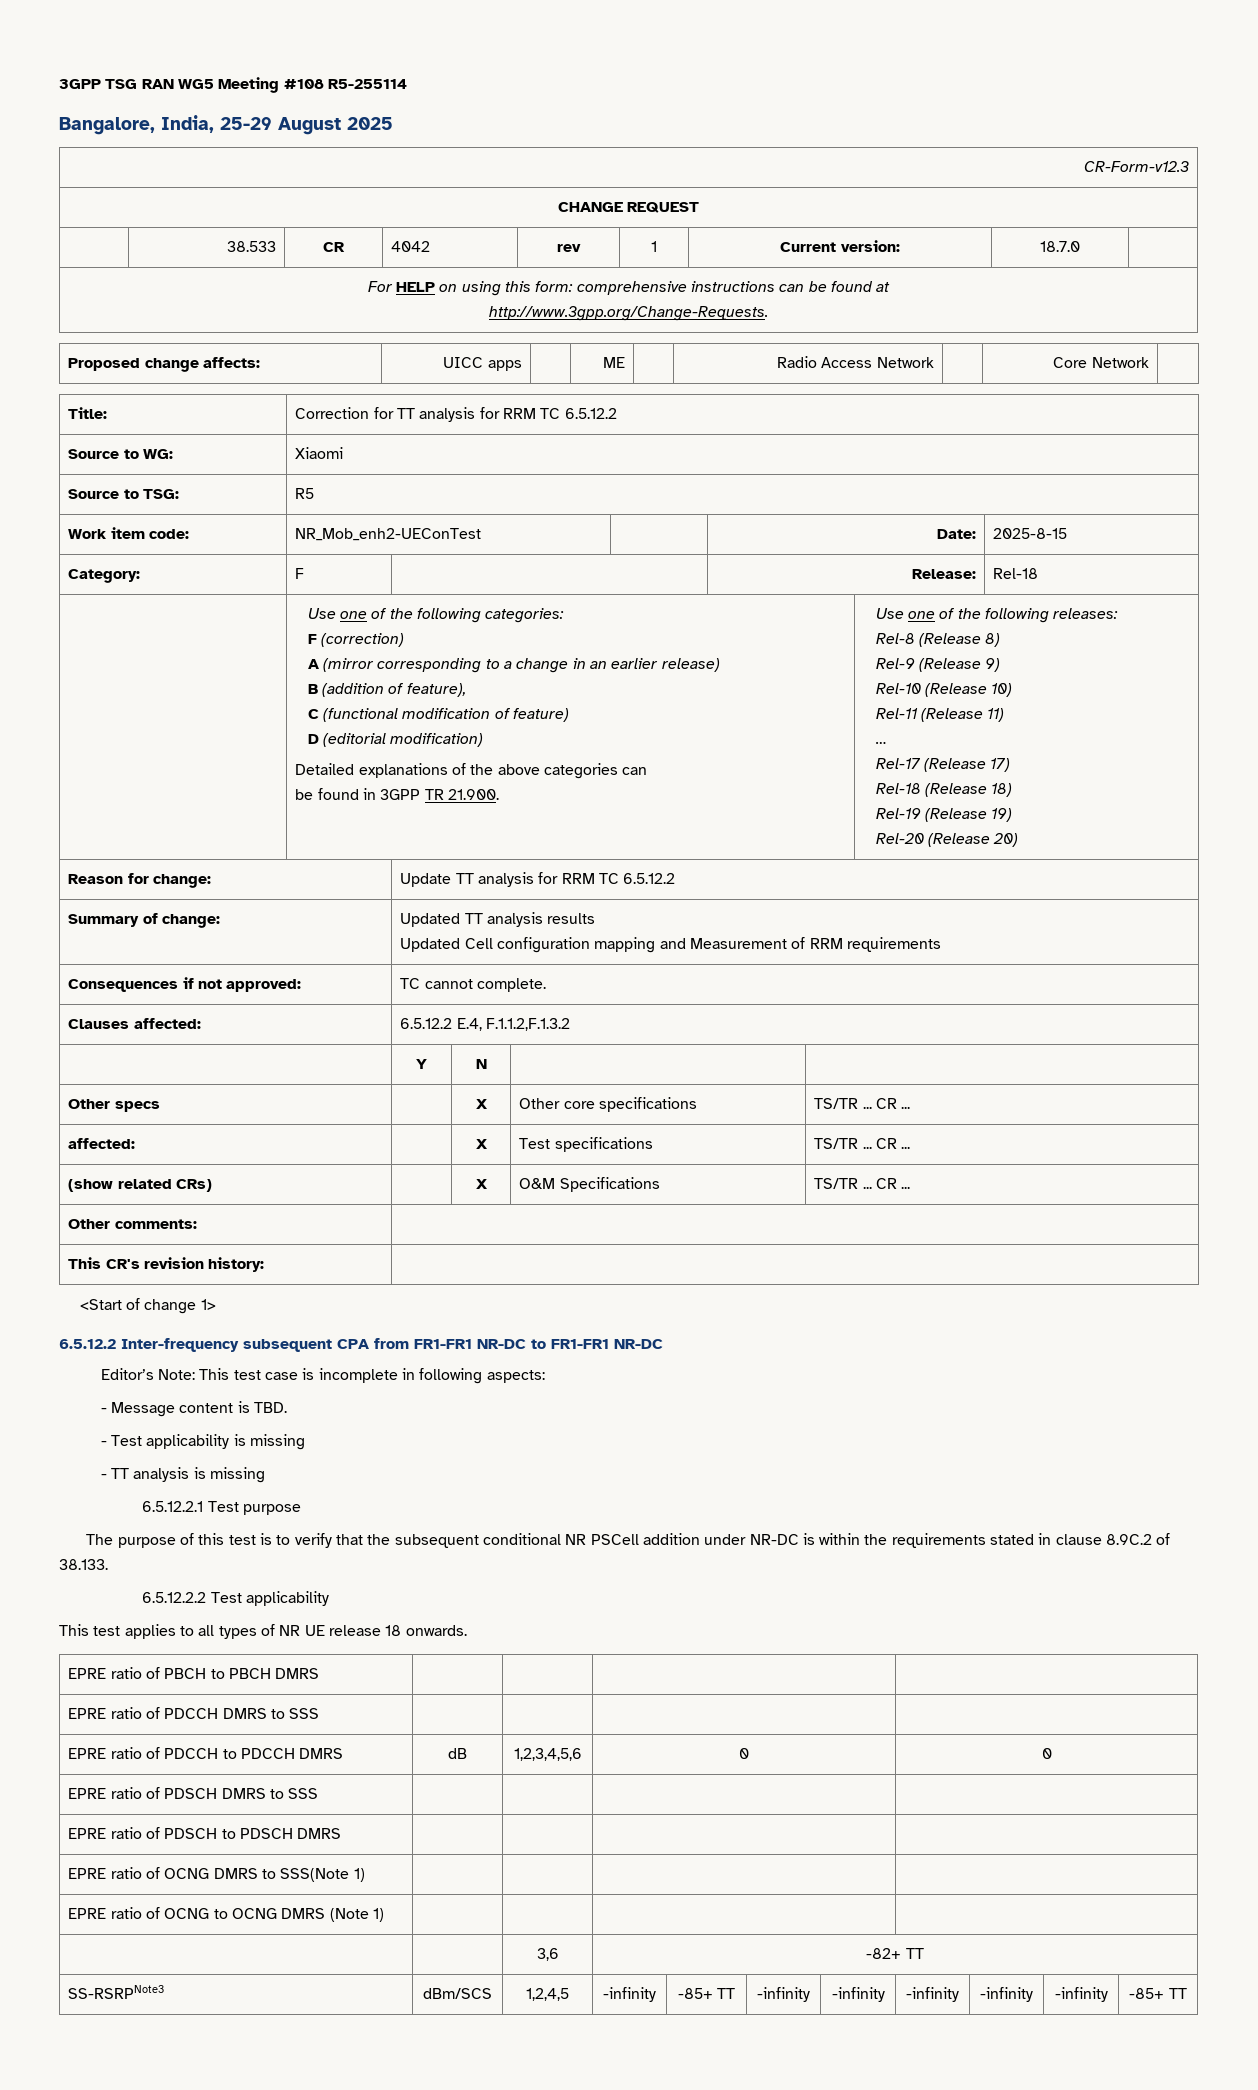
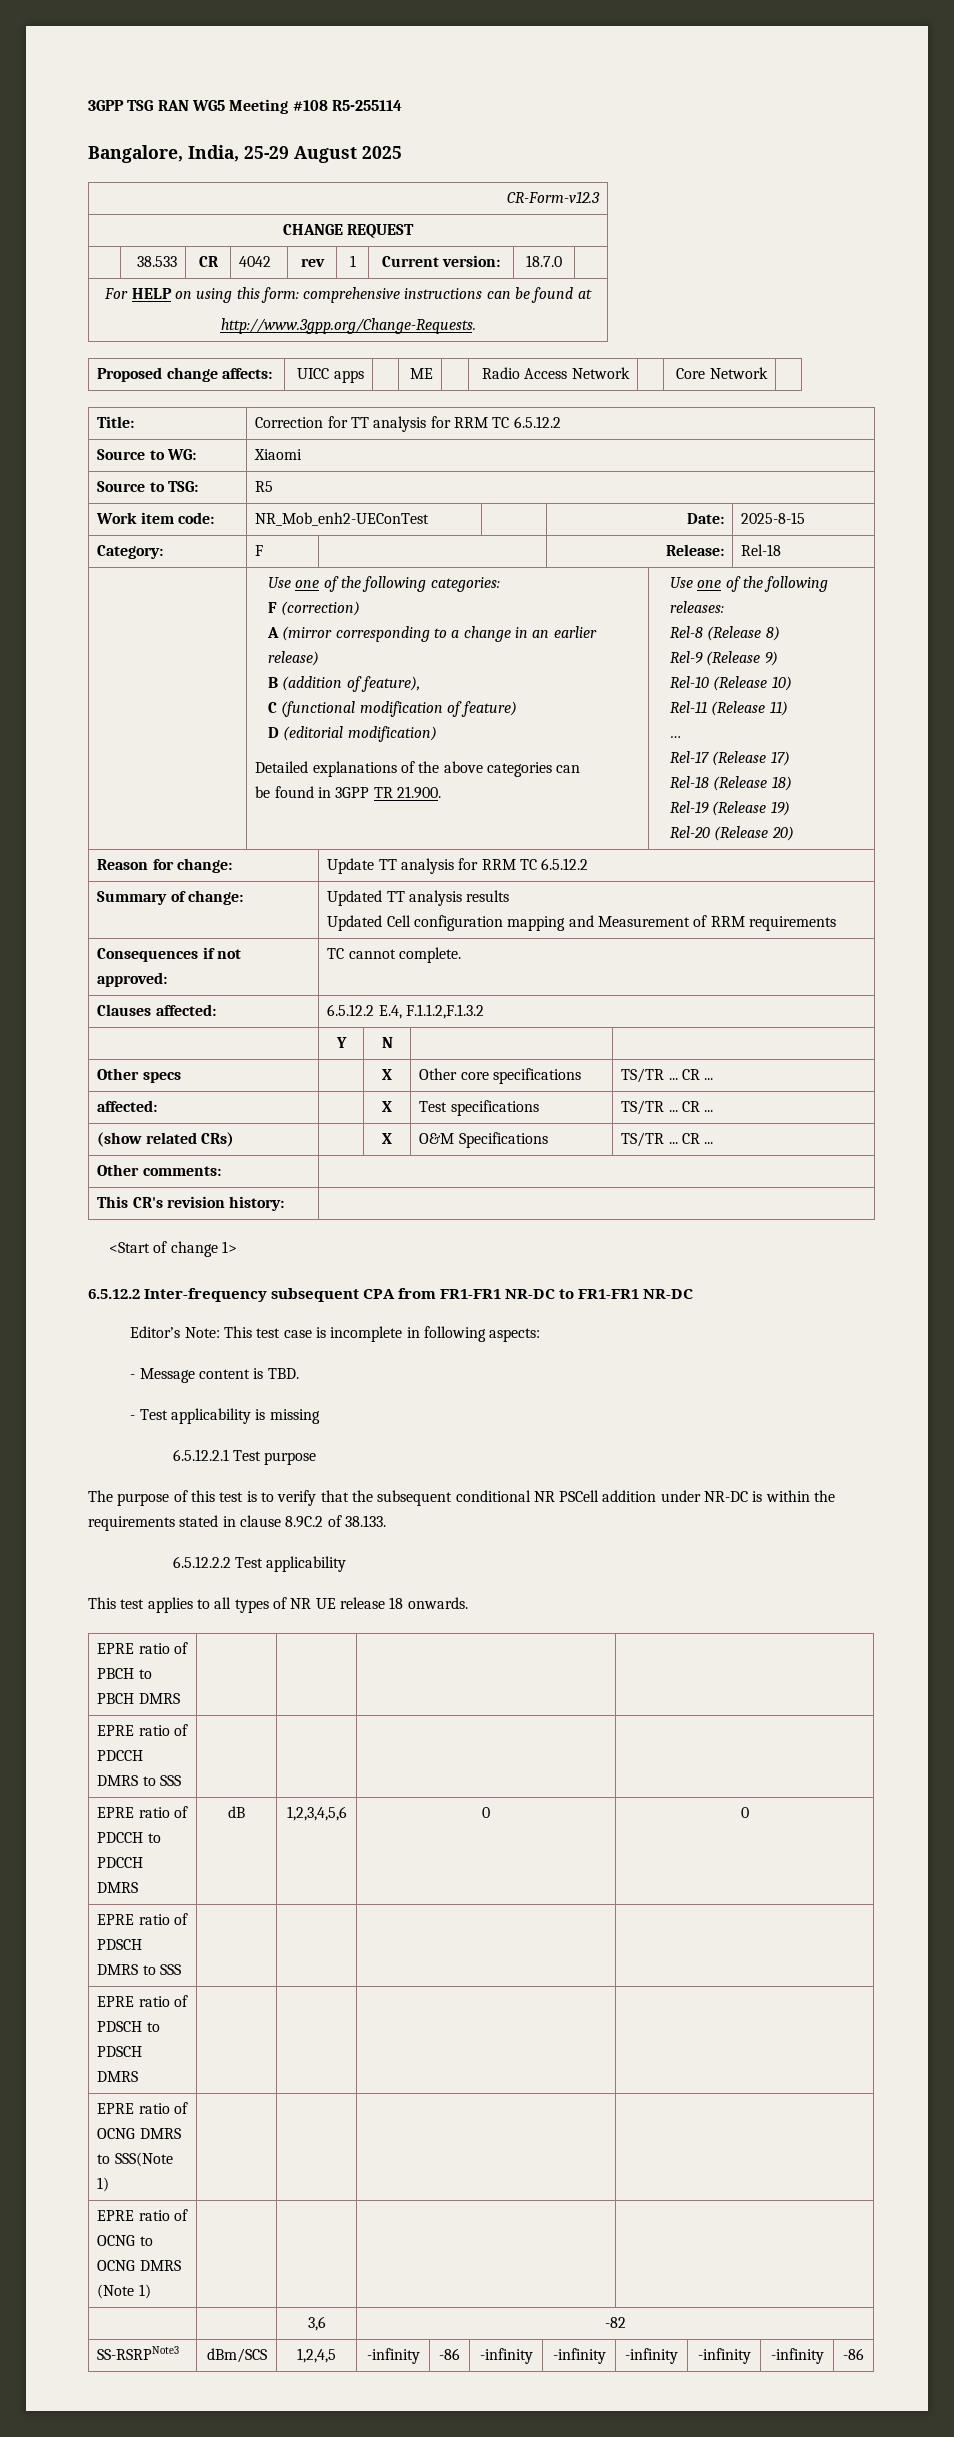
[100,1467,265,1483] // - TT analysis is missing -> (320, 1416) none
[866,1948,924,1959] -82+ TT -> [604,2317,626,2328] -82
[677,1988,736,1999] -85+ TT -> [439,2348,460,2360] -86
[1129,1988,1187,1999] -85+ TT -> [843,2348,864,2360] -86

